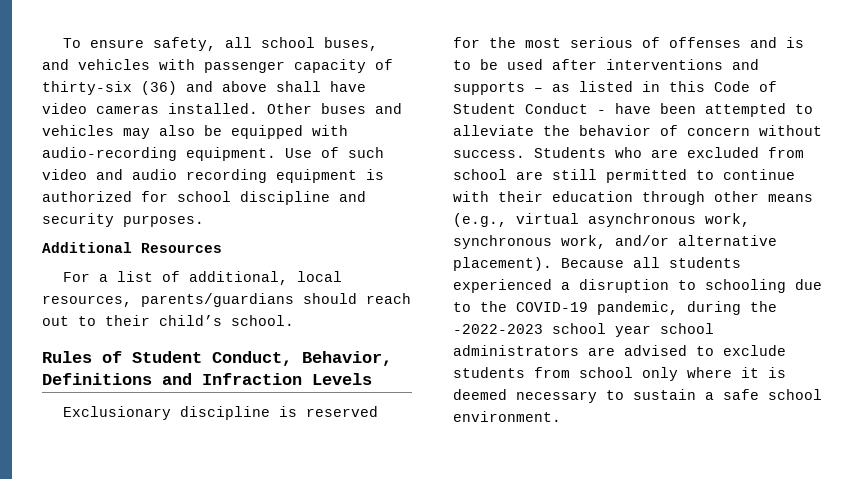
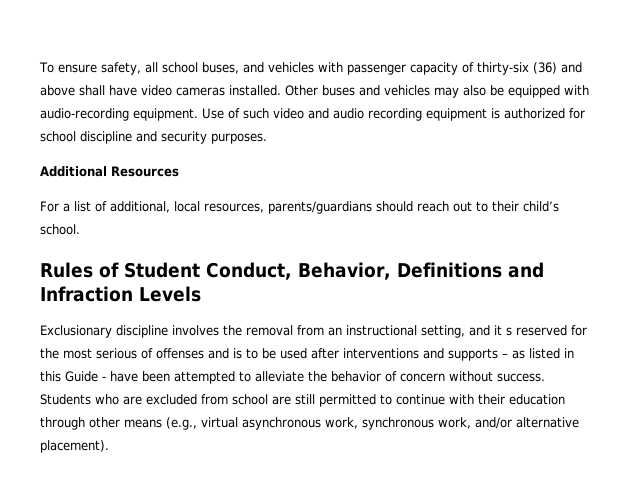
[278,406,297,417] is -> [172,325,512,338] involves the removal from an instructional setting, and it s
[714,81,777,92] [453,103,588,114] Code of Student Conduct -> [65,371,98,382] Guide
[561,257,741,268] [453,279,822,293] [453,301,777,315] [453,323,714,337] [453,345,786,356] [453,367,786,381] [453,389,822,403] [453,411,561,422] Because all students experienced a disruption to schooling due to the COVID-19 pandemic, during the -2022-2023 school year school administrators are advised to exclude students from school only where it is deemed necessary to sustain a safe school environment. -> (109, 446) none

